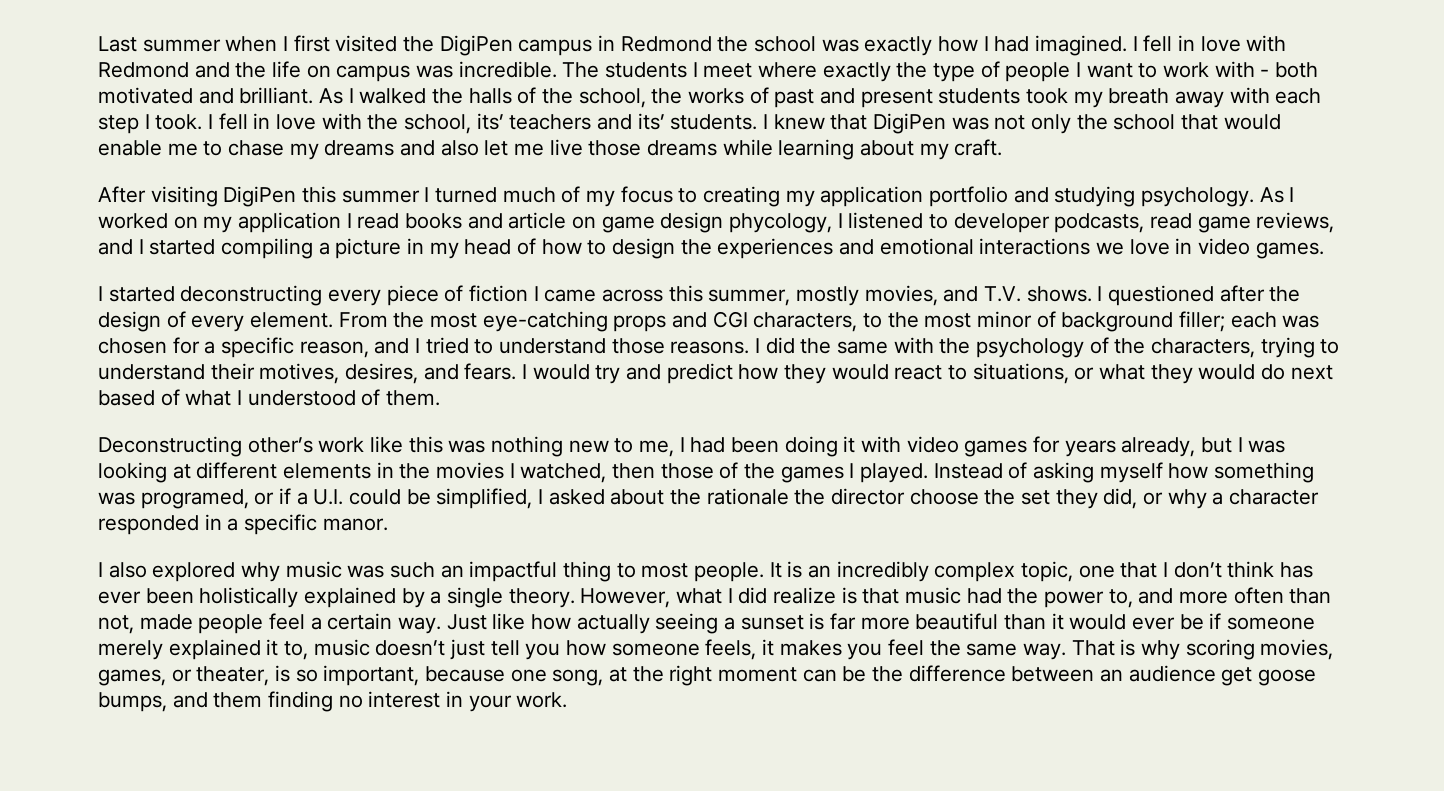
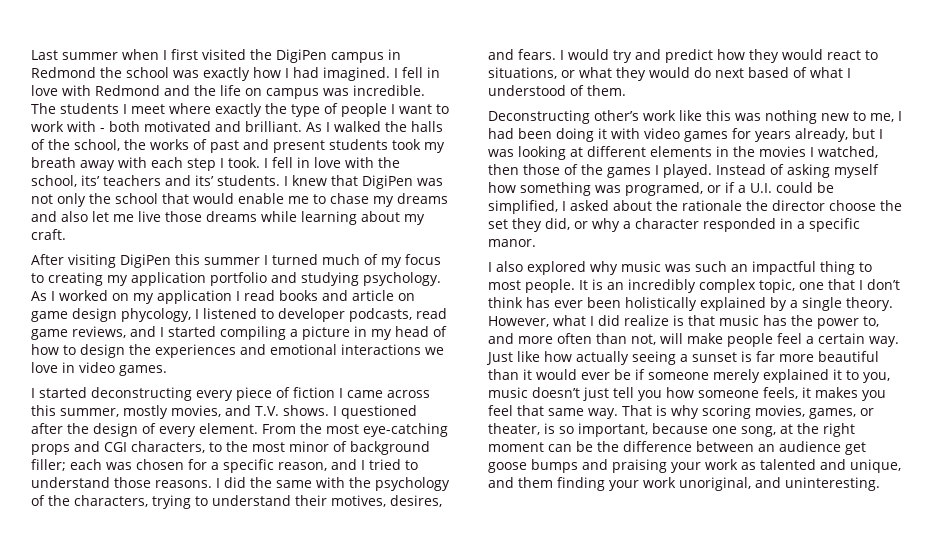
[966,588,1002,604] had -> [763,315,787,326] has
[139,614,193,630] made -> [660,333,723,344] will make
[284,641,309,660] to, -> [846,370,890,383] to you,
[929,640,961,656] the -> [517,405,544,416] that
[98,691,568,712] bumps, and them finding no interest in your work. -> [531,459,901,473] [488,477,880,491] bumps and praising your work as talented and unique, and them finding your work unoriginal, and uninteresting.

